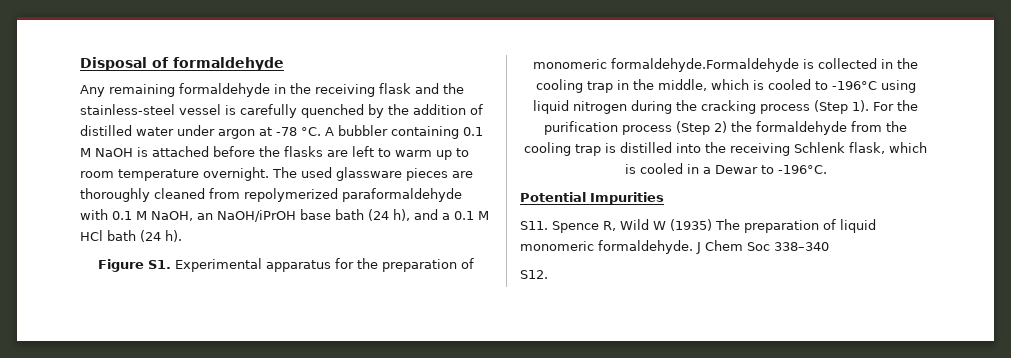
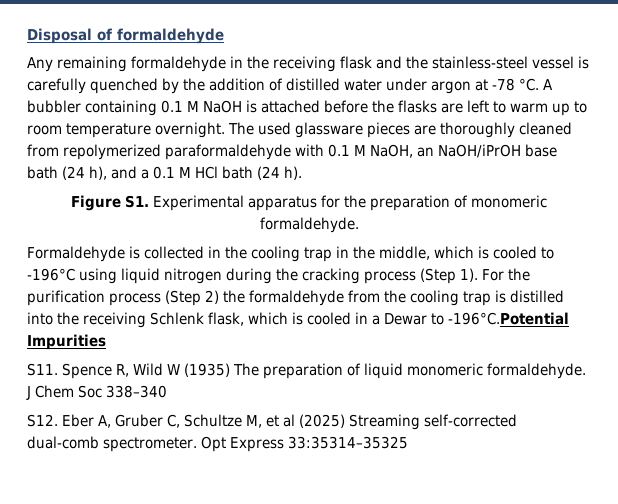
[611,58,799,72] formaldehyde.Formaldehyde -> [259,217,359,233] [27,246,125,262] formaldehyde. // Formaldehyde
[777,165,827,174] [520,192,586,202] -196°C. // Potential -> [448,312,569,325] -196°C.Potential
(548, 274) none -> [62,414,517,430] [27,436,408,452] Eber A, Gruber C, Schultze M, et al (2025) Streaming self-corrected dual-comb spectrometer. Opt Express 33:35314–35325

